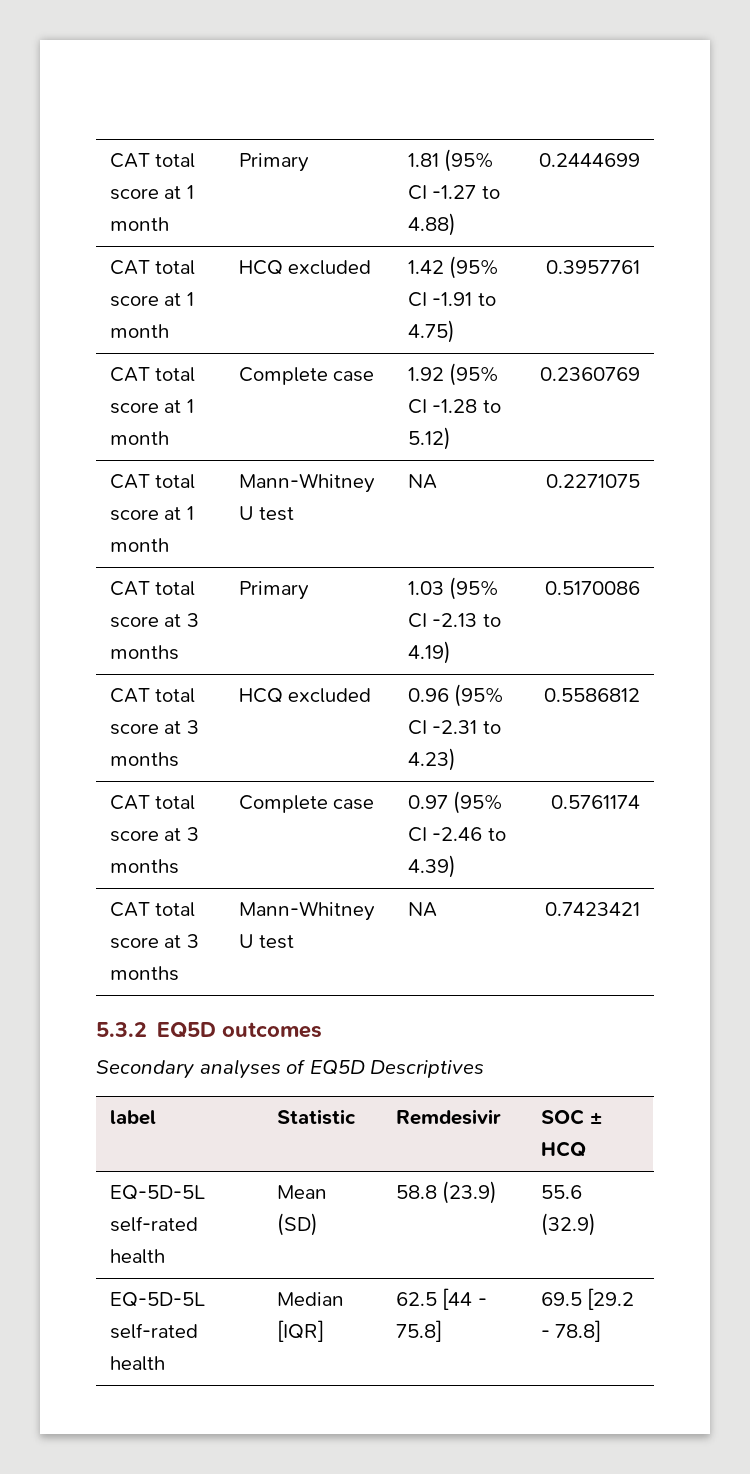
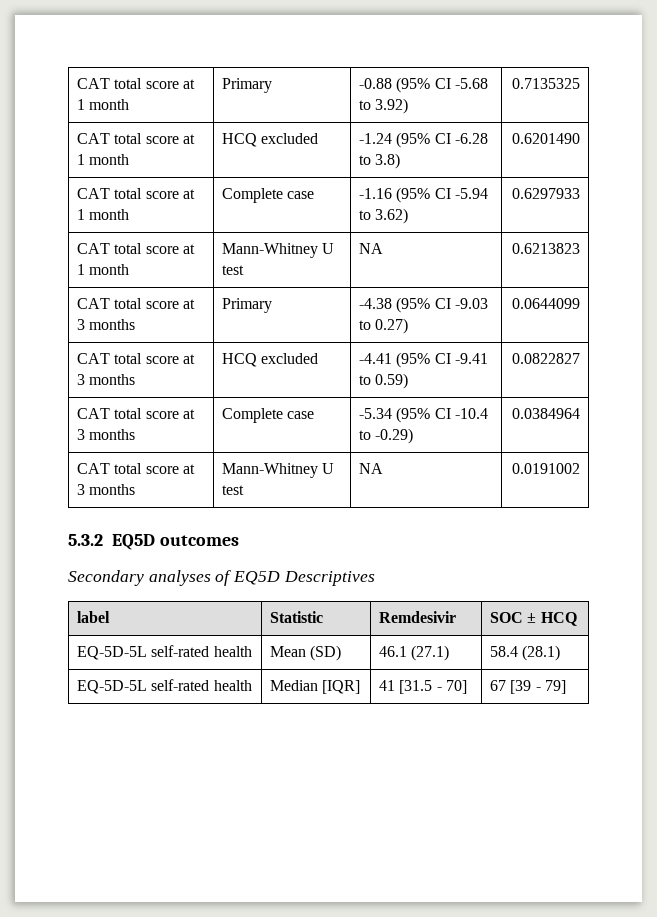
[407,149,495,172] [407,185,500,200] [407,213,456,236] [539,153,641,167] 1.81 (95% CI -1.27 to 4.88) | 0.2444699 -> [358,77,488,93] [358,98,409,114] [512,78,581,89] -0.88 (95% CI -5.68 to 3.92) | 0.7135325
[407,256,500,279] [407,292,496,307] [407,320,455,343] [546,260,641,274] 1.42 (95% CI -1.91 to 4.75) | 0.3957761 -> [358,132,488,148] [358,153,401,169] [512,133,581,144] -1.24 (95% CI -6.28 to 3.8) | 0.6201490
[407,363,500,386] [407,399,501,414] [407,427,451,450] [540,367,641,381] 1.92 (95% CI -1.28 to 5.12) | 0.2360769 -> [358,187,488,203] [358,208,409,224] [512,188,581,199] -1.16 (95% CI -5.94 to 3.62) | 0.6297933
[546,474,641,488] 0.2271075 -> [512,243,581,254] 0.6213823
[407,577,500,600] [407,613,501,628] [407,641,451,664] [545,581,641,595] 1.03 (95% CI -2.13 to 4.19) | 0.5170086 -> [358,297,488,313] [358,318,409,334] [512,298,581,309] -4.38 (95% CI -9.03 to 0.27) | 0.0644099
[407,684,505,707] [407,720,501,735] [407,748,456,771] [544,688,641,702] 0.96 (95% CI -2.31 to 4.23) | 0.5586812 -> [358,352,488,368] [358,373,409,389] [512,353,581,364] -4.41 (95% CI -9.41 to 0.59) | 0.0822827
[407,791,504,814] [407,827,506,842] [407,855,456,878] [551,795,641,809] 0.97 (95% CI -2.46 to 4.39) | 0.5761174 -> [358,407,488,423] [358,428,414,444] [512,408,581,419] -5.34 (95% CI -10.4 to -0.29) | 0.0384964
[545,902,641,916] 0.7423421 -> [512,463,581,474] 0.0191002
[395,1181,498,1204] [540,1185,582,1199] [540,1213,596,1236] 58.8 (23.9) | 55.6 (32.9) -> [378,645,450,661] [489,645,561,661] 46.1 (27.1) | 58.4 (28.1)
[395,1288,487,1310] [395,1320,442,1342] [540,1288,635,1310] [540,1320,602,1342] 62.5 [44 - 75.8] | 69.5 [29.2 - 78.8] -> [378,680,467,694] [489,680,566,694] 41 [31.5 - 70] | 67 [39 - 79]

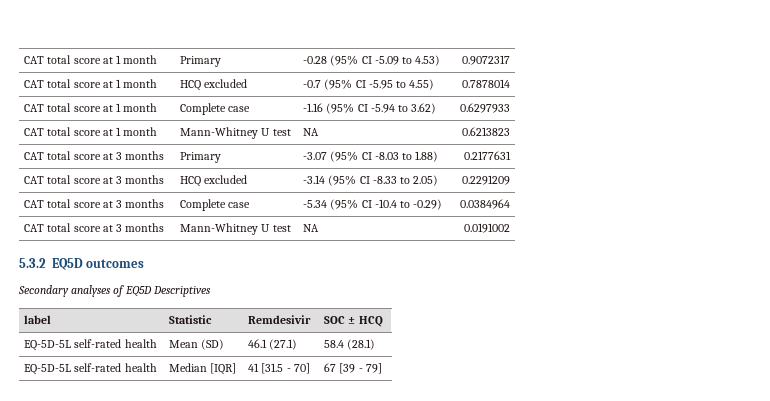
[358,77,488,93] [358,98,409,114] [512,78,581,89] -0.88 (95% CI -5.68 to 3.92) | 0.7135325 -> [303,55,441,66] [461,55,510,65] -0.28 (95% CI -5.09 to 4.53) | 0.9072317
[358,132,488,148] [358,153,401,169] [512,133,581,144] -1.24 (95% CI -6.28 to 3.8) | 0.6201490 -> [303,79,435,90] [461,79,510,88] -0.7 (95% CI -5.95 to 4.55) | 0.7878014
[358,297,488,313] [358,318,409,334] [512,298,581,309] -4.38 (95% CI -9.03 to 0.27) | 0.0644099 -> [303,151,439,162] [463,151,511,160] -3.07 (95% CI -8.03 to 1.88) | 0.2177631
[358,352,488,368] [358,373,409,389] [512,353,581,364] -4.41 (95% CI -9.41 to 0.59) | 0.0822827 -> [303,175,439,186] [461,175,510,185] -3.14 (95% CI -8.33 to 2.05) | 0.2291209

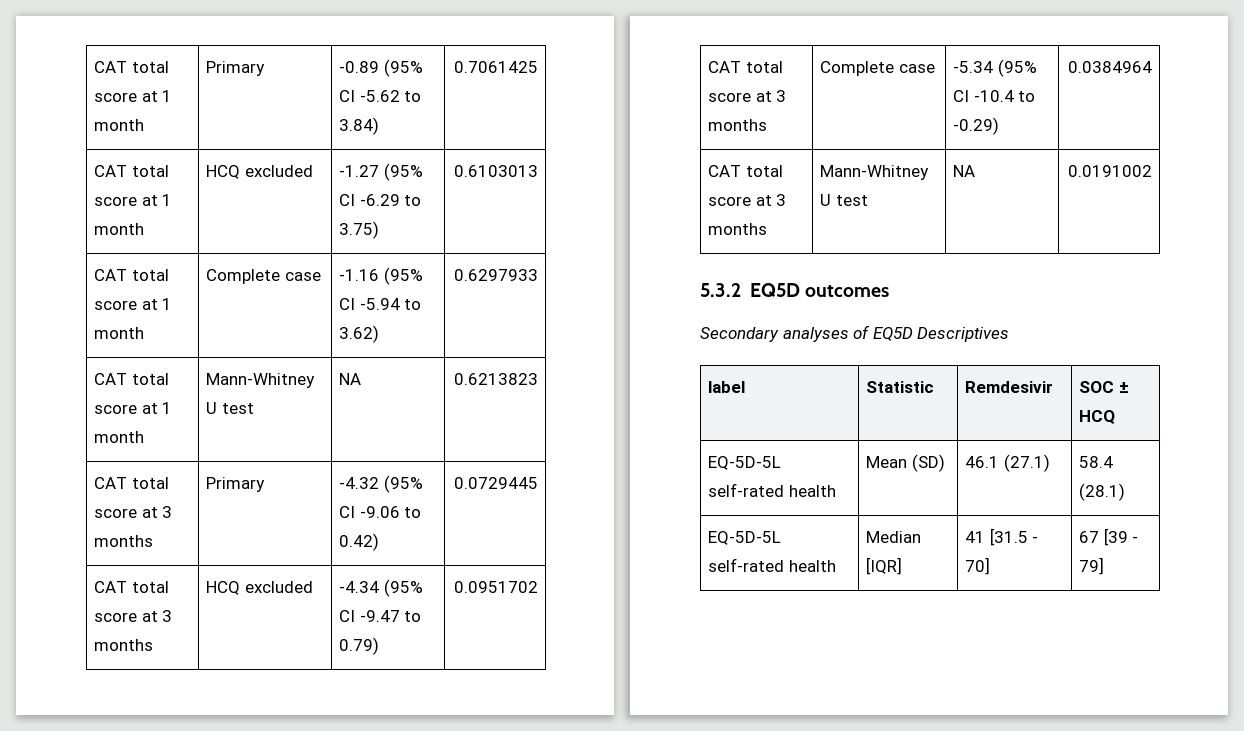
[303,55,441,66] [461,55,510,65] -0.28 (95% CI -5.09 to 4.53) | 0.9072317 -> [338,59,423,77] [338,90,422,102] [338,117,379,135] [454,61,539,73] -0.89 (95% CI -5.62 to 3.84) | 0.7061425
[303,79,435,90] [461,79,510,88] -0.7 (95% CI -5.95 to 4.55) | 0.7878014 -> [338,163,423,181] [338,194,422,206] [338,221,379,239] [454,165,539,177] -1.27 (95% CI -6.29 to 3.75) | 0.6103013
[303,151,439,162] [463,151,511,160] -3.07 (95% CI -8.03 to 1.88) | 0.2177631 -> [338,475,423,493] [338,506,422,518] [338,533,379,551] [454,477,539,489] -4.32 (95% CI -9.06 to 0.42) | 0.0729445
[303,175,439,186] [461,175,510,185] -3.14 (95% CI -8.33 to 2.05) | 0.2291209 -> [338,579,423,597] [338,610,422,622] [338,637,379,655] [454,581,539,593] -4.34 (95% CI -9.47 to 0.79) | 0.0951702

